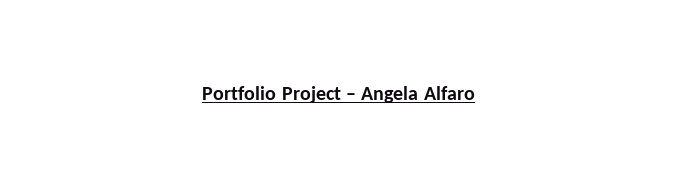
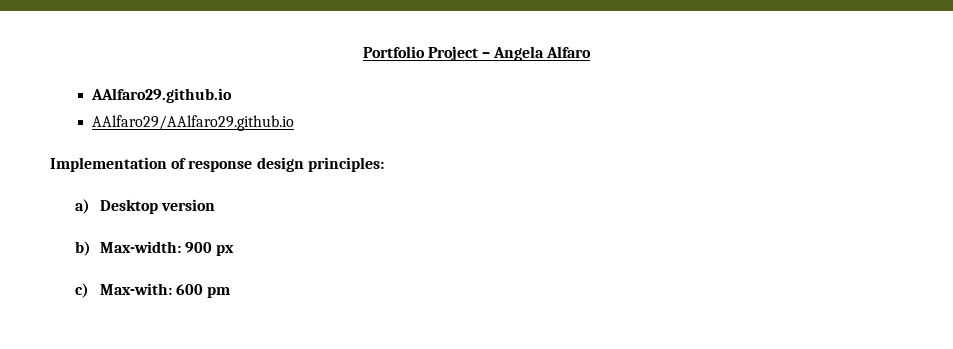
(475, 93) none -> [91,88,233,103] [92,115,295,131] [50,157,384,172] [75,199,216,214] [75,241,235,256] [75,283,231,298] // AAlfaro29.github.io // AAlfaro29/AAlfaro29.github.io // Implementation of response design principles: // a) Desktop version // b) Max-width: 900 px // c) Max-with: 600 pm

